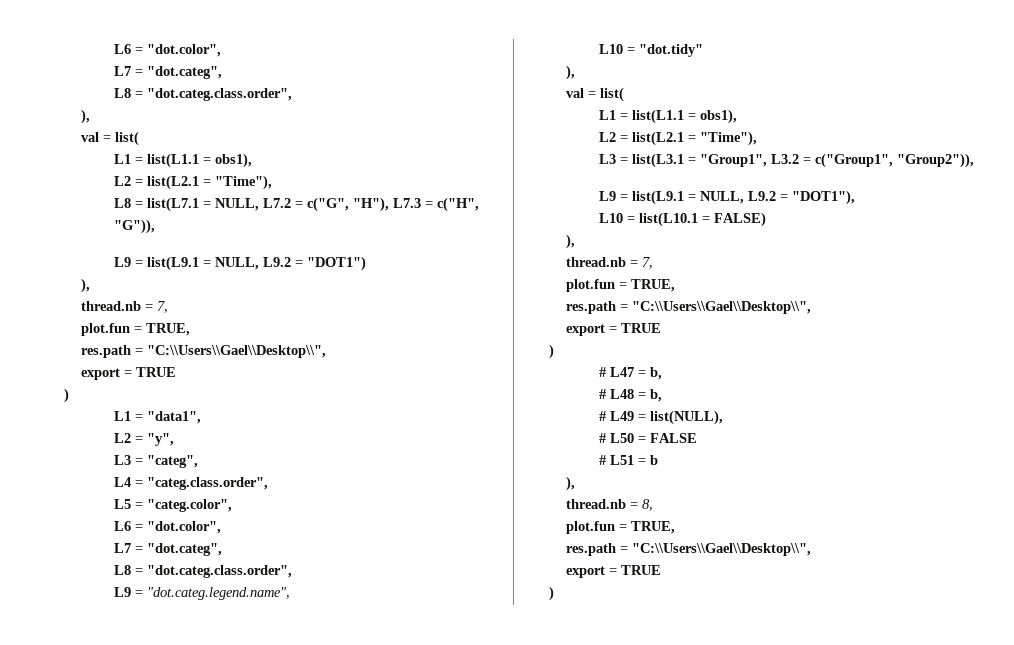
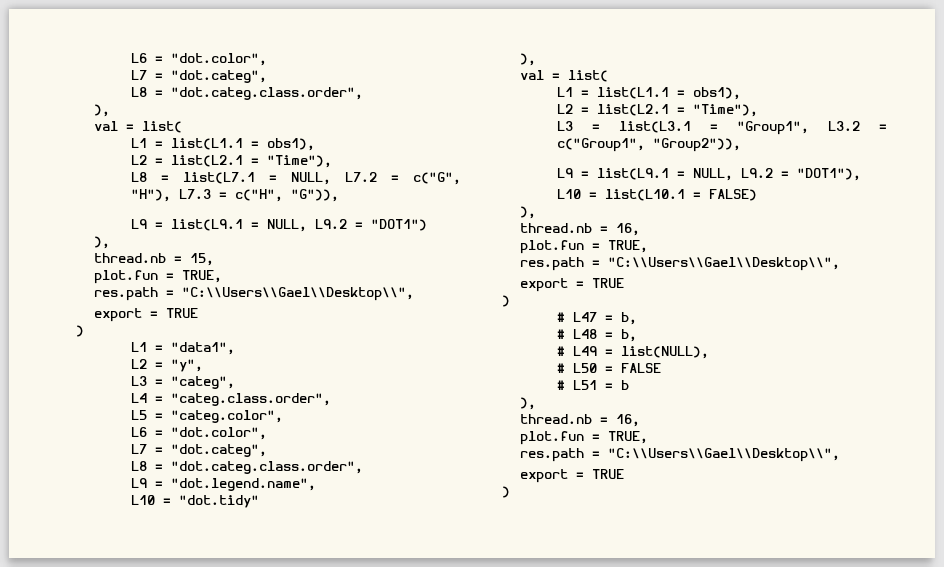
[156,301,168,313] 7, -> [190,253,215,266] 15,
[146,587,290,600] "dot.categ.legend.name", -> [170,478,316,491] "dot.legend.name",
[641,257,653,269] 7, -> [616,223,641,236] 16,
[641,499,653,511] 8, -> [616,414,641,427] 16,

